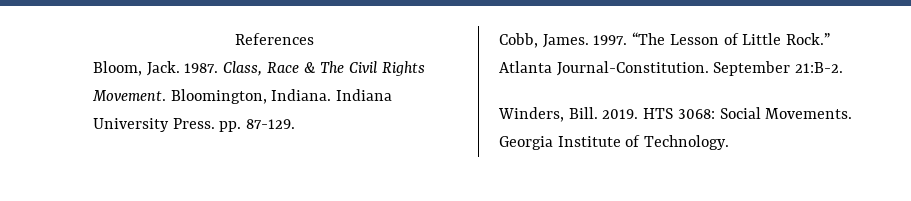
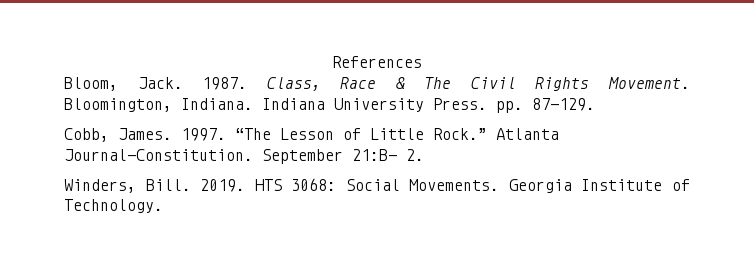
[795,62,844,73] 21:B-2. -> [352,149,424,161] 21:B- 2.

